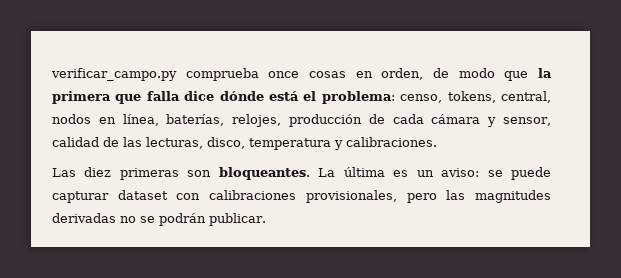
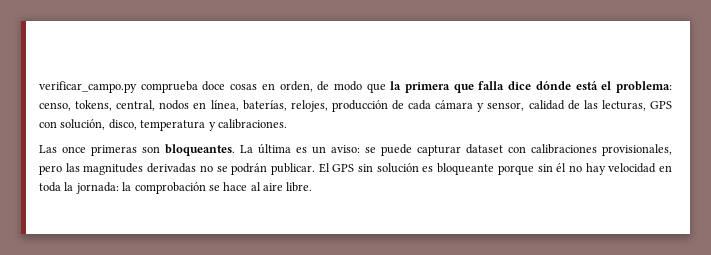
[268,71,300,78] once -> [202,81,226,91] doce
(203, 143) none -> [649,101,672,109] [39,119,106,130] GPS con solución,
[84,167,112,177] diez -> [62,146,86,153] once
(266, 219) none -> [318,163,673,175] [39,182,313,194] El GPS sin solución es bloqueante porque sin él no hay velocidad en toda la jornada: la comprobación se hace al aire libre.

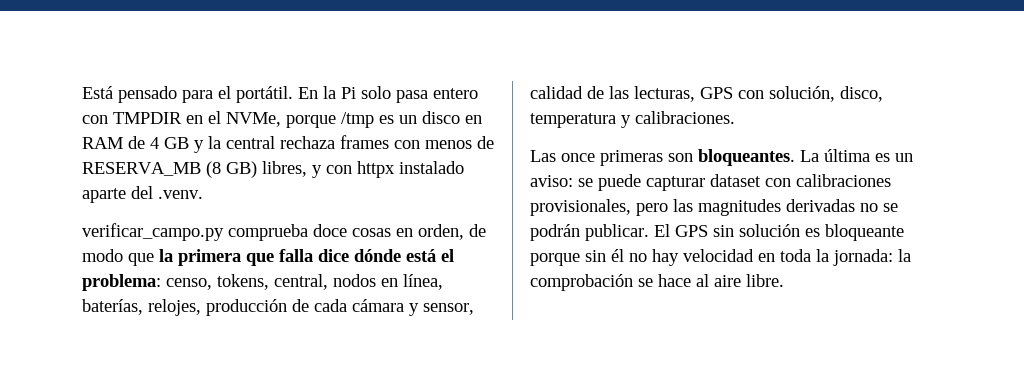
(39, 87) none -> [82,86,478,103] [82,111,482,128] [82,135,494,153] [82,161,464,178] [82,186,203,203] Está pensado para el portátil. En la Pi solo pasa entero con TMPDIR en el NVMe, porque /tmp es un disco en RAM de 4 GB y la central rechaza frames con menos de RESERVA_MB (8 GB) libres, y con httpx instalado aparte del .venv. //

